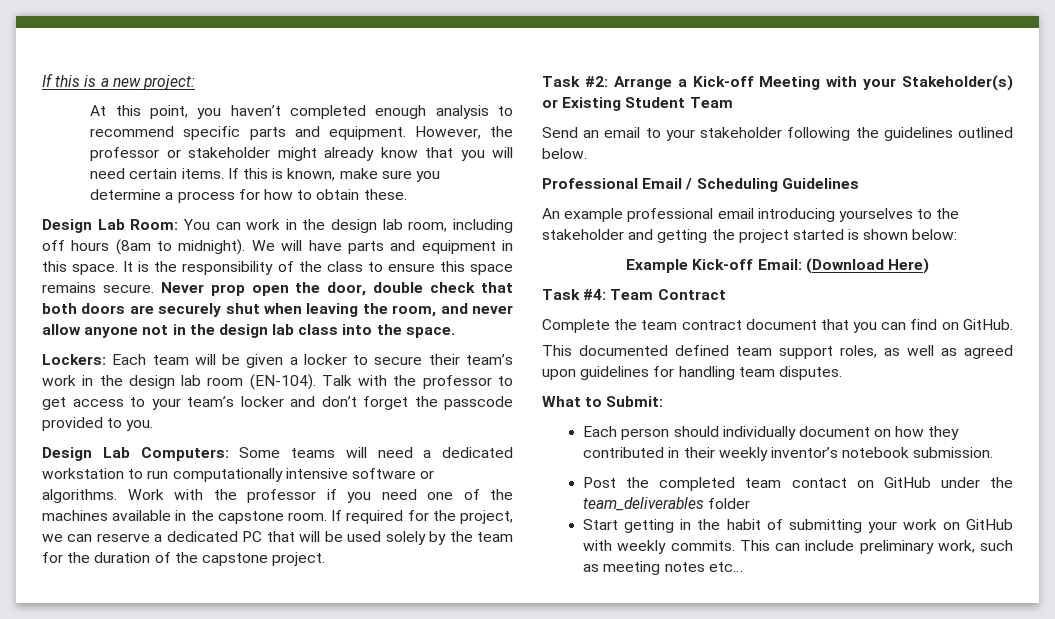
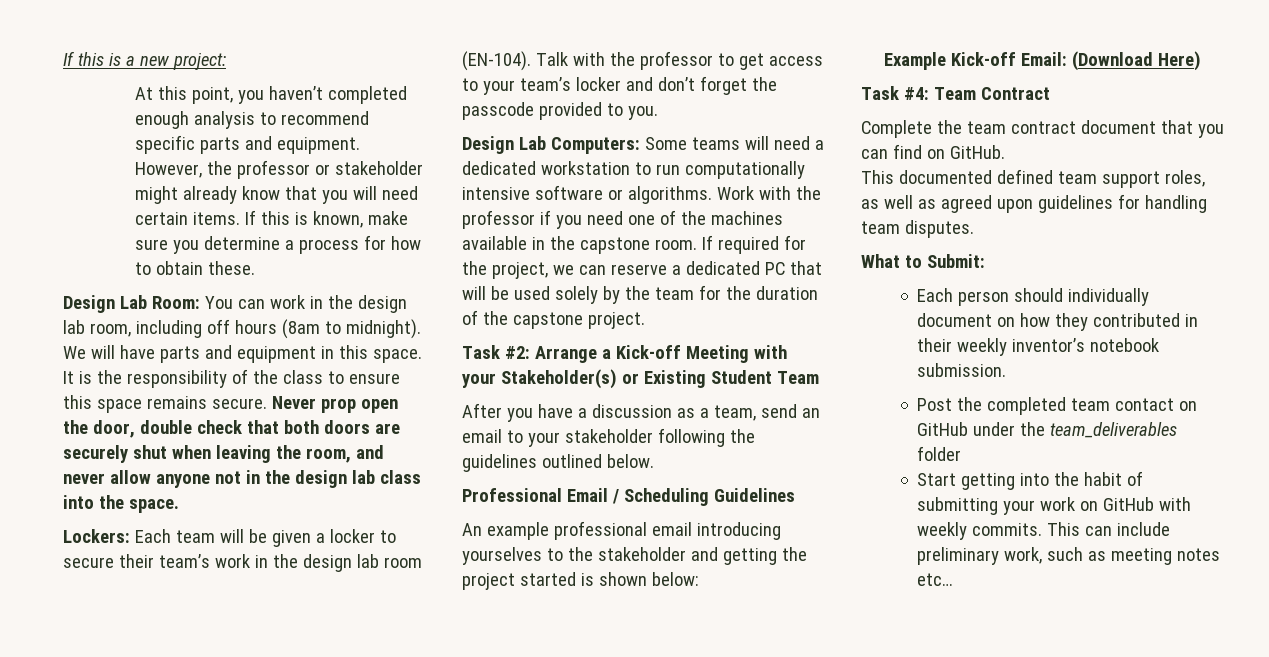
[542,127,578,138] Send -> [462,403,797,422] After you have a discussion as a team, send
[680,519,692,530] in -> [1020,473,1050,486] into

